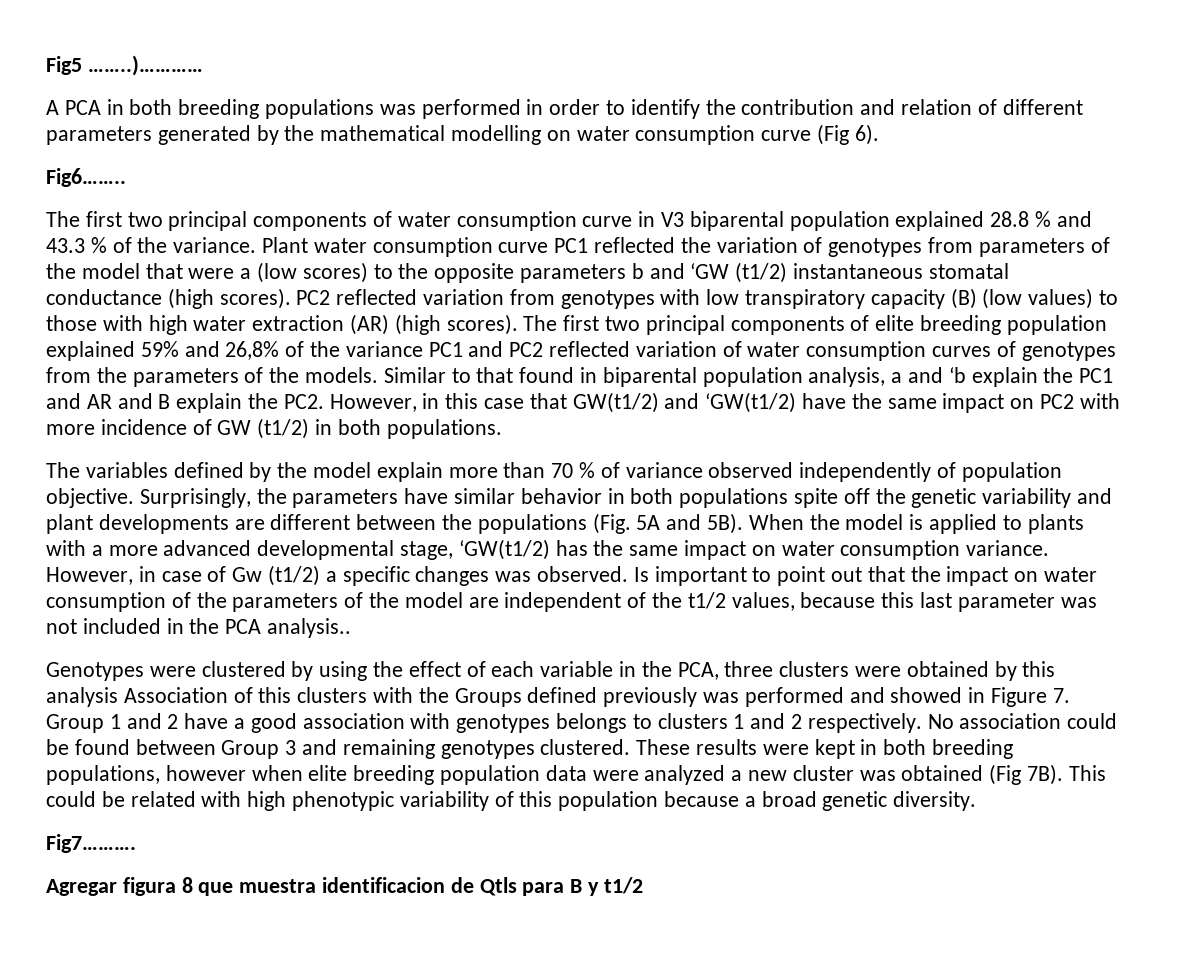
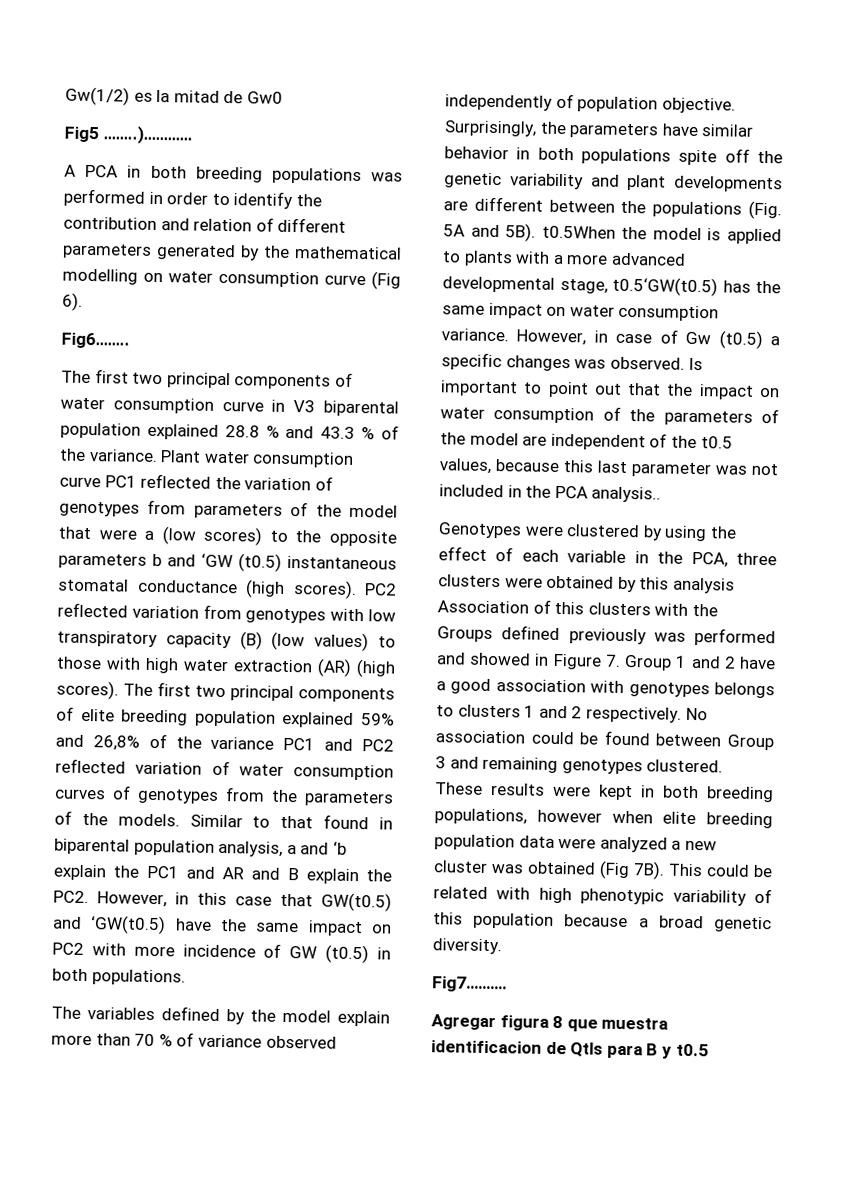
(46, 65) none -> [65,86,283,106] Gw(1/2) es la mitad de Gw0 //
[735,262,788,283] (t1/2) -> [238,553,282,572] (t0.5)
[572,392,797,413] GW(t1/2) and ‘GW(t1/2) -> [321,892,392,912] [52,915,167,935] GW(t0.5) and ‘GW(t0.5)
[257,418,310,439] (t1/2) -> [325,944,370,964] (t0.5)
[748,514,804,530] When -> [541,225,616,239] t0.5When
[458,539,550,560] ‘GW(t1/2) -> [612,276,718,297] t0.5‘GW(t0.5)
[268,565,321,586] (t1/2) -> [718,330,763,349] (t0.5)
[687,592,726,609] t1/2 -> [700,436,733,449] t0.5
[603,877,643,894] t1/2 -> [675,1043,709,1057] t0.5

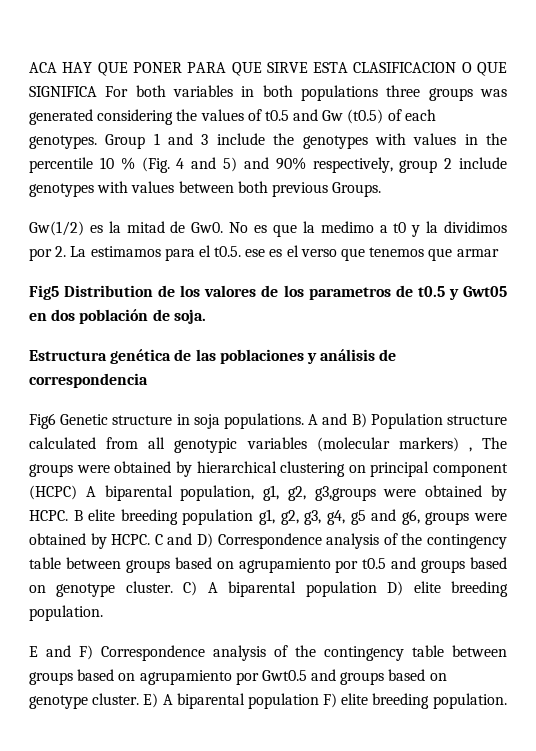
(65, 96) none -> [29,62,508,76] [29,85,507,101] [29,109,436,125] [29,133,508,149] [29,157,507,173] [29,181,382,197] ACA HAY QUE PONER PARA QUE SIRVE ESTA CLASIFICACION O QUE SIGNIFICA For both variables in both populations three groups was generated considering the values of t0.5 and Gw (t0.5) of each genotypes. Group 1 and 3 include the genotypes with values in the percentile 10 % (Fig. 4 and 5) and 90% respectively, group 2 include genotypes with values between both previous Groups. //
[246,91,283,104] [64,125,192,145] [64,164,403,185] [63,188,322,210] [63,216,347,233] [62,243,402,261] [62,268,401,290] [62,292,83,311] [61,332,130,349] [61,369,353,390] [60,397,400,417] [60,422,399,440] [59,448,355,468] [59,473,333,491] [59,499,398,519] [58,526,397,547] [58,553,397,572] [58,578,397,599] [57,602,397,624] [57,630,397,652] [56,656,396,678] [56,680,395,703] [56,706,395,728] [55,733,394,752] [55,758,394,781] [54,785,394,807] [54,810,393,830] [54,838,347,857] [53,864,392,885] [53,890,392,912] [52,915,392,937] [52,942,391,964] [52,968,186,986] [51,1006,390,1027] [51,1032,337,1049] [445,93,736,114] [444,120,754,139] [444,146,783,166] [444,172,783,193] [443,196,782,220] [443,223,782,245] [442,250,686,267] [442,276,781,297] [442,302,720,322] [441,328,780,349] [441,352,704,372] [440,380,780,400] [440,406,779,426] [440,432,733,451] [439,458,778,478] [439,484,662,503] [438,522,737,542] [438,546,777,568] [438,574,735,594] [437,599,718,617] [437,625,776,647] [436,652,776,671] [436,678,775,699] [436,704,708,723] [435,730,774,751] [435,756,724,775] [435,782,774,803] [434,808,773,829] [434,834,717,853] [433,860,773,880] [433,886,772,906] [433,912,772,933] [432,938,502,955] [432,976,508,993] [431,1014,669,1032] [431,1040,709,1059] Gw0 // Fig5 ……..)………… // A PCA in both breeding populations was performed in order to identify the contribution and relation of different parameters generated by the mathematical modelling on water consumption curve (Fig 6). // Fig6…….. // The first two principal components of water consumption curve in V3 biparental population explained 28.8 % and 43.3 % of the variance. Plant water consumption curve PC1 reflected the variation of genotypes from parameters of the model that were a (low scores) to the opposite parameters b and ‘GW (t0.5) instantaneous stomatal conductance (high scores). PC2 reflected variation from genotypes with low transpiratory capacity (B) (low values) to those with high water extraction (AR) (high scores). The first two principal components of elite breeding population explained 59% and 26,8% of the variance PC1 and PC2 reflected variation of water consumption curves of genotypes from the parameters of the models. Similar to that found in biparental population analysis, a and ‘b explain the PC1 and AR and B explain the PC2. However, in this case that GW(t0.5) and ‘GW(t0.5) have the same impact on PC2 with more incidence of GW (t0.5) in both populations. // The variables defined by the model explain more than 70 % of variance observed independently of population objective. Surprisingly, the parameters have similar behavior in both populations spite off the genetic variability and plant developments are different between the populations (Fig. 5A and 5B). t0.5When the model is applied to plants with a more advanced developmental stage, t0.5‘GW(t0.5) has the same impact on water consumption variance. However, in case of Gw (t0.5) a specific changes was observed. Is important to point out that the impact on water consumption of the parameters of the model are independent of the t0.5 values, because this last parameter was not included in the PCA analysis.. // Genotypes were clustered by using the effect of each variable in the PCA, three clusters were obtained by this analysis Association of this clusters with the Groups defined previously was performed and showed in Figure 7. Group 1 and 2 have a good association with genotypes belongs to clusters 1 and 2 respectively. No association could be found between Group 3 and remaining genotypes clustered. These results were kept in both breeding populations, however when elite breeding population data were analyzed a new cluster was obtained (Fig 7B). This could be related with high phenotypic variability of this population because a broad genetic diversity. // Fig7………. // Agregar figura 8 que muestra identificacion de Qtls para B y t0.5 -> [191,221,508,237] [29,245,499,261] [29,285,507,300] [29,309,206,324] [29,349,397,364] [29,373,148,388] [29,413,507,429] [29,437,507,453] [29,461,508,477] [29,485,507,501] [29,509,508,525] [29,533,508,549] [29,557,507,573] [29,581,509,597] [29,605,103,621] [29,645,507,661] [29,669,447,685] [29,693,507,709] Gw0. No es que la medimo a t0 y la dividimos por 2. La estimamos para el t0.5. ese es el verso que tenemos que armar // Fig5 Distribution de los valores de los parametros de t0.5 y Gwt05 en dos población de soja. // Estructura genética de las poblaciones y análisis de correspondencia // Fig6 Genetic structure in soja populations. A and B) Population structure calculated from all genotypic variables (molecular markers) , The groups were obtained by hierarchical clustering on principal component (HCPC) A biparental population, g1, g2, g3,groups were obtained by HCPC. B elite breeding population g1, g2, g3, g4, g5 and g6, groups were obtained by HCPC. C and D) Correspondence analysis of the contingency table between groups based on agrupamiento por t0.5 and groups based on genotype cluster. C) A biparental population D) elite breeding population. // E and F) Correspondence analysis of the contingency table between groups based on agrupamiento por Gwt0.5 and groups based on genotype cluster. E) A biparental population F) elite breeding population.

